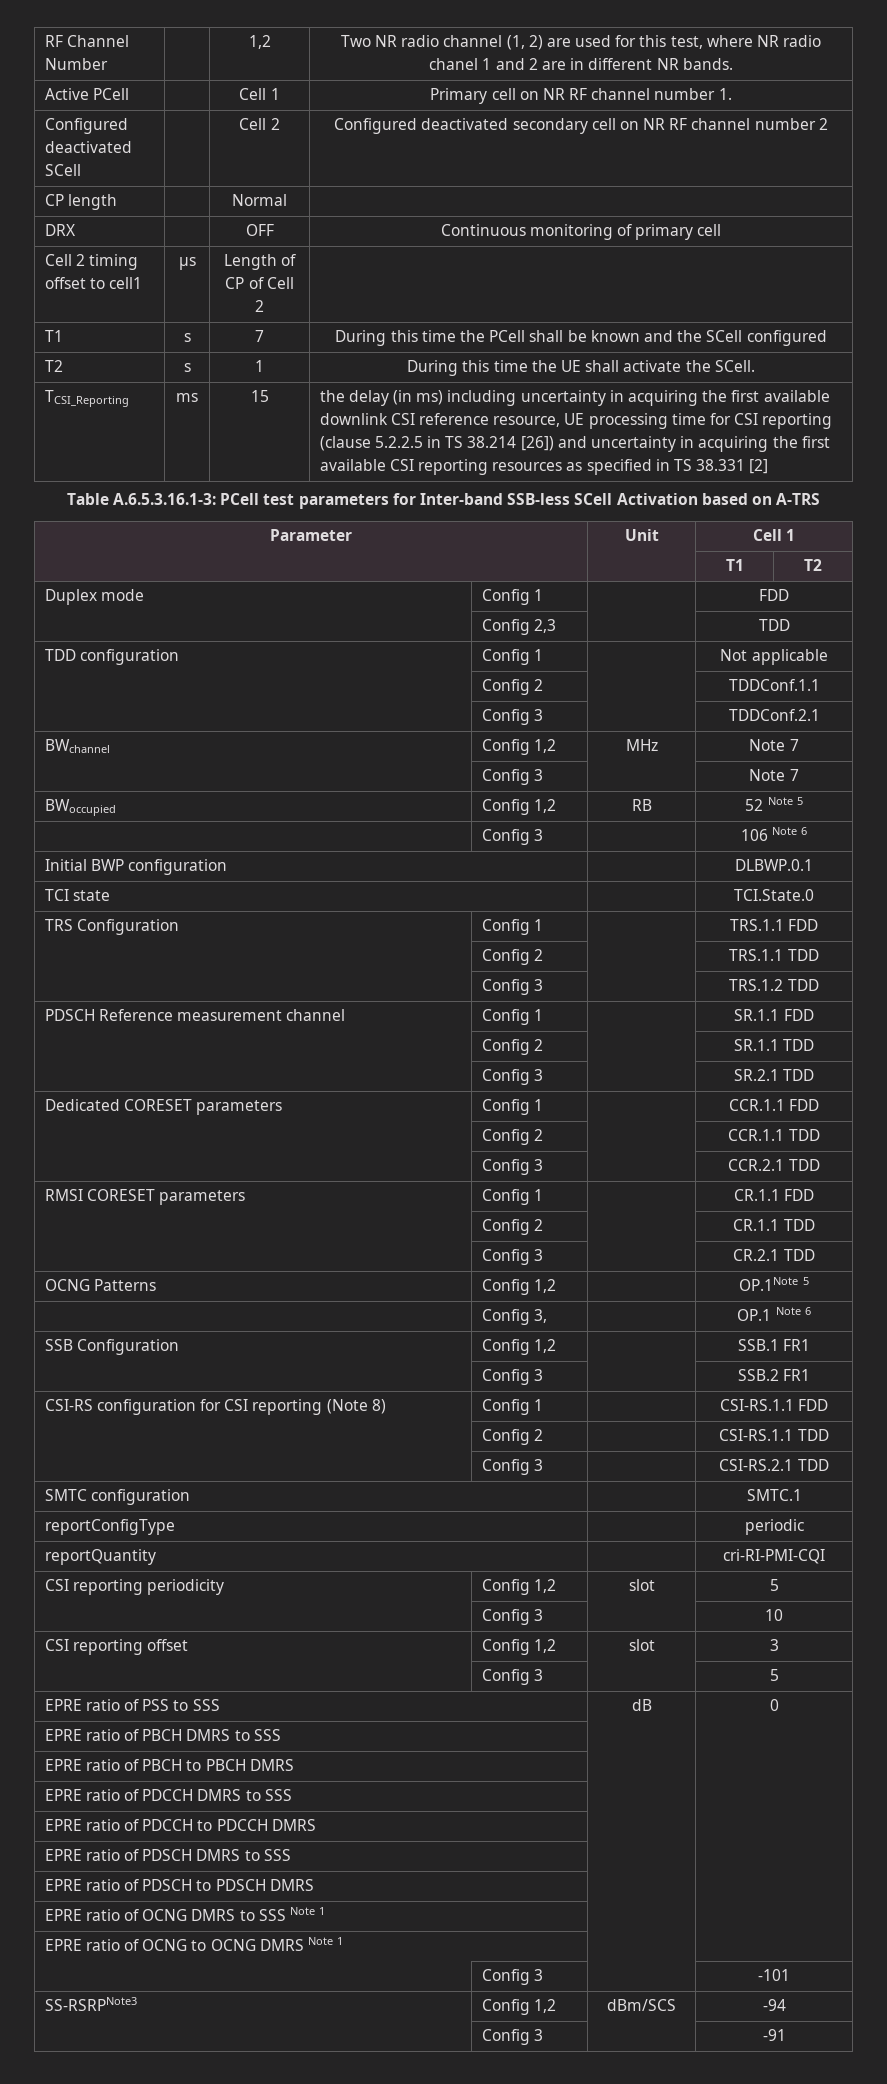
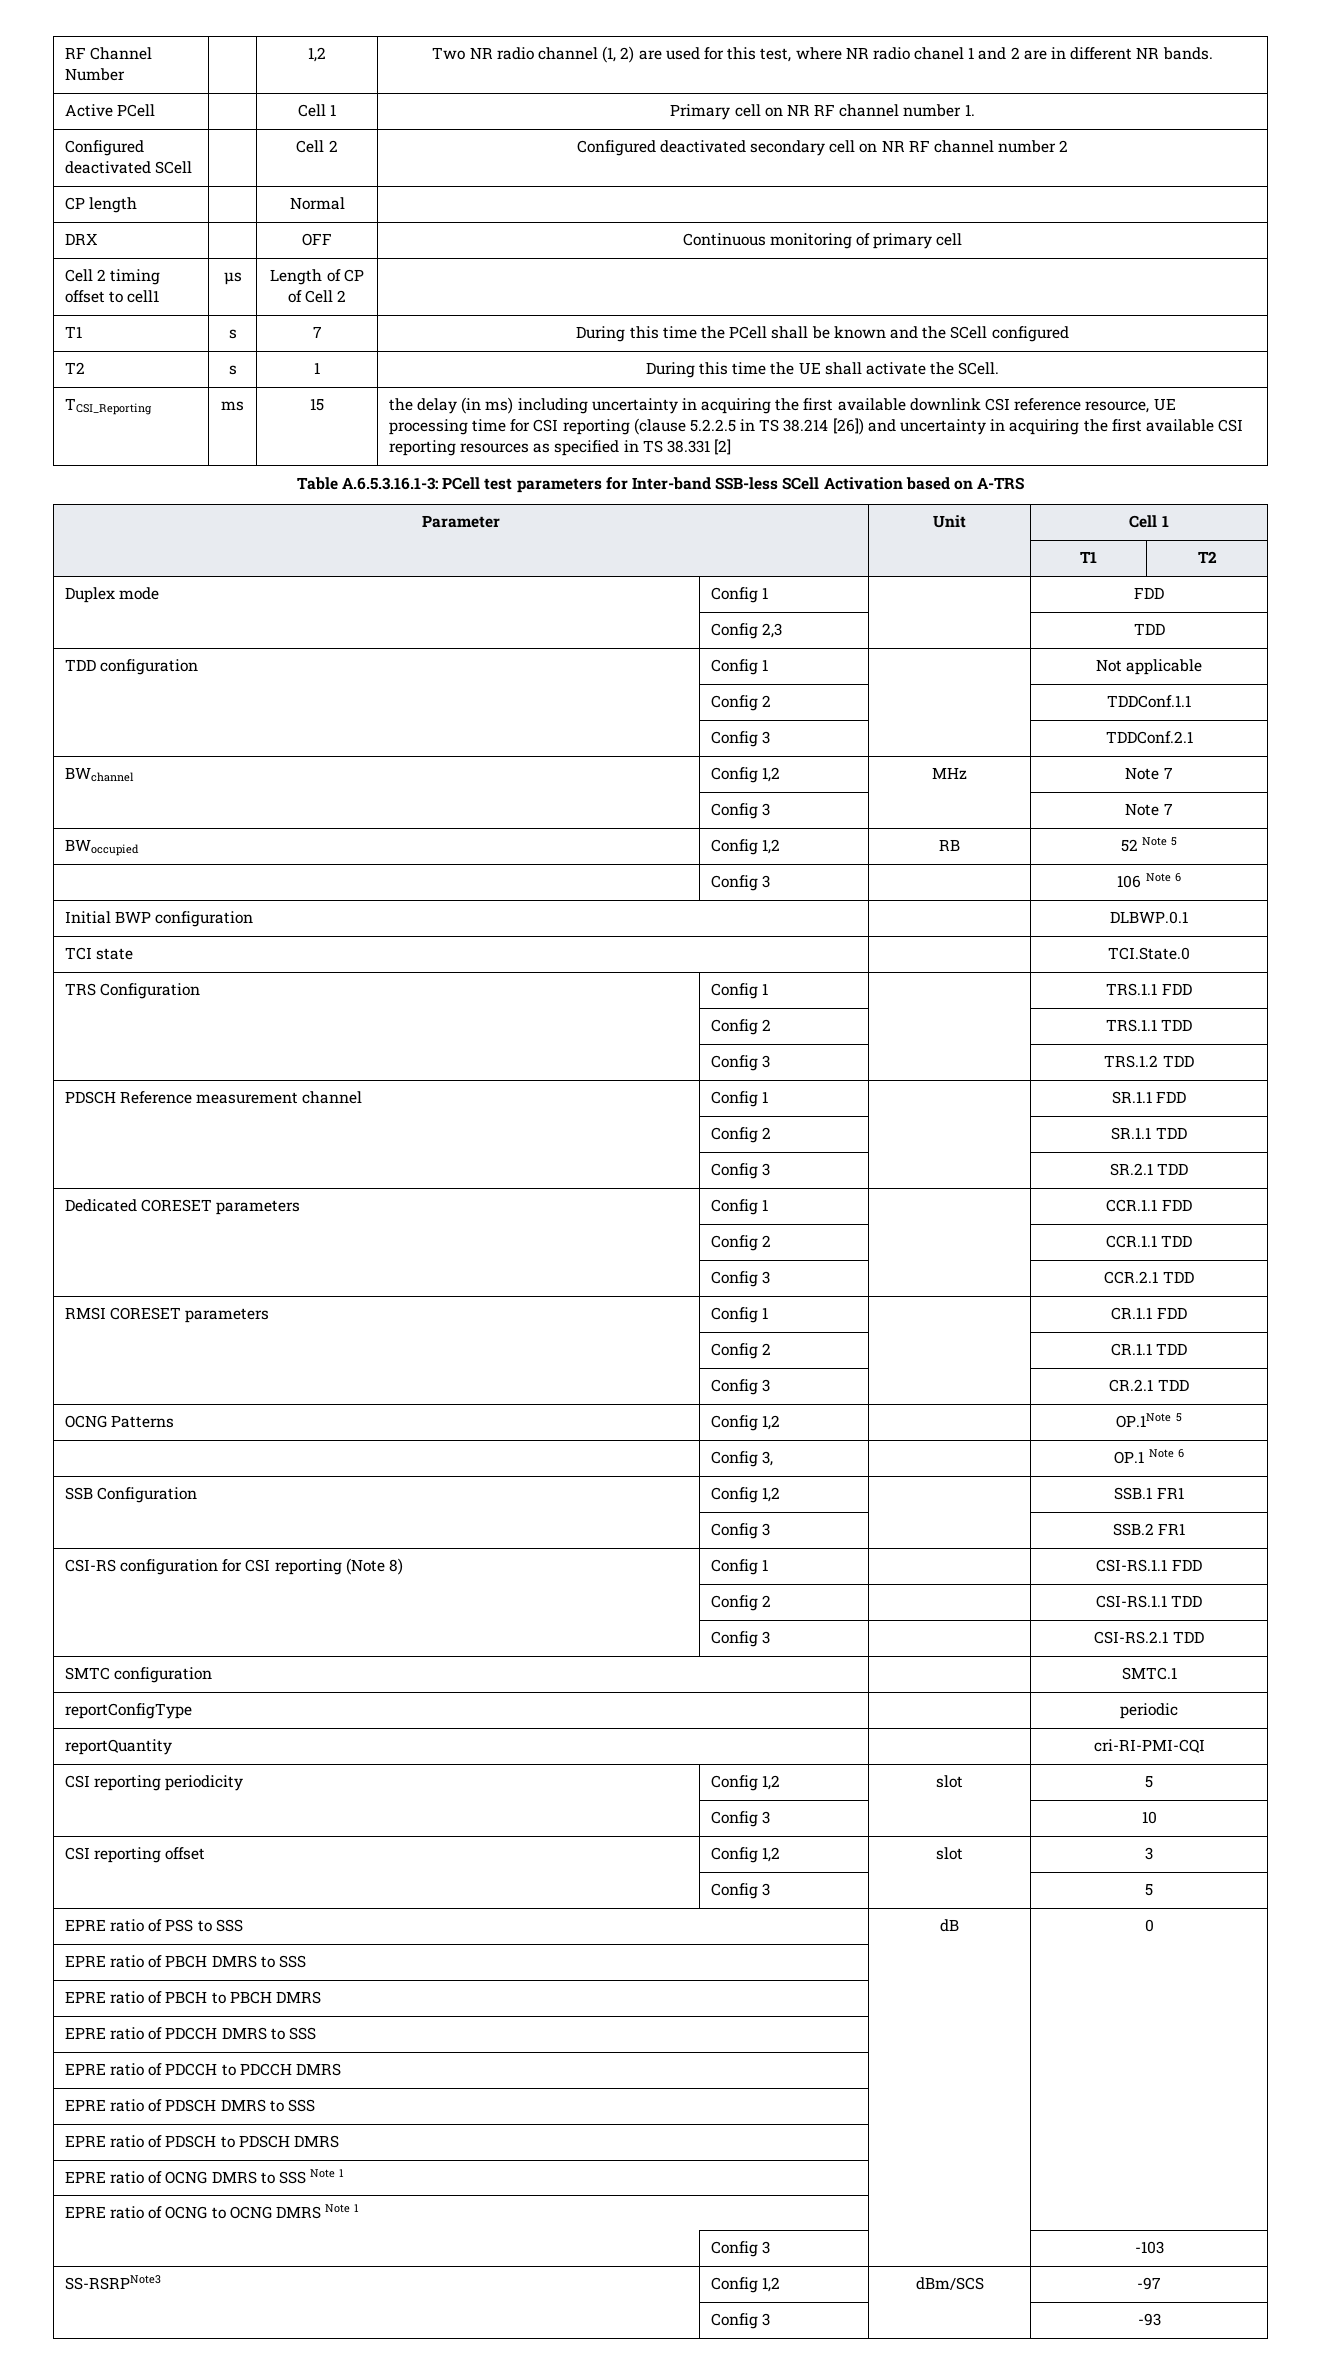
[758,1969,790,1981] -101 -> [1134,2241,1164,2254] -103
[762,1999,786,2011] [481,2029,543,2045] [762,2029,786,2041] -94 // | Config 3 | | -91 -> [1137,2277,1161,2290] [710,2313,770,2329] [1137,2313,1161,2326] -97 // | Config 3 | | -93

